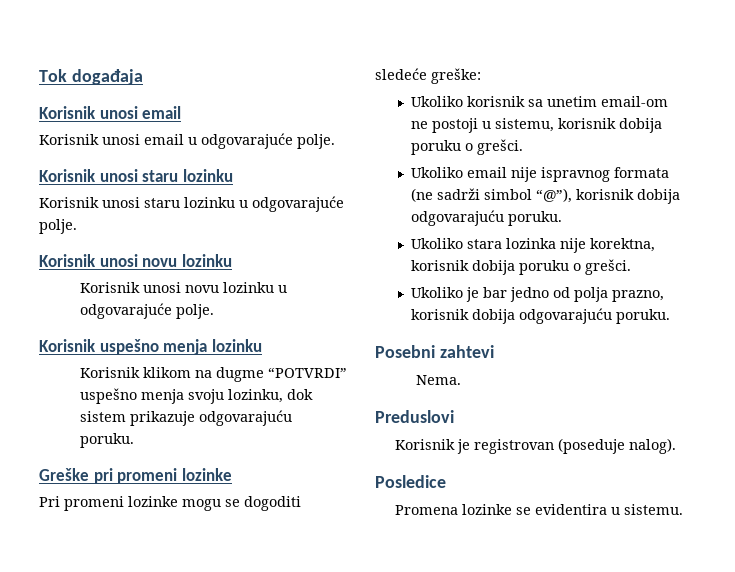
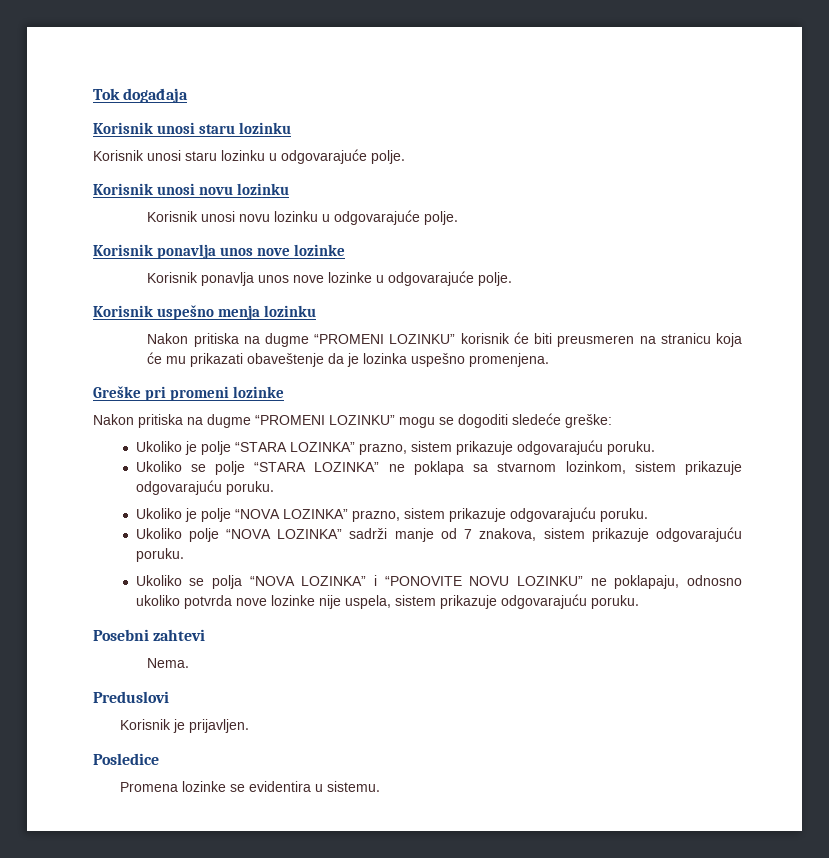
[39,106,182,119] [39,133,335,149] // Korisnik unosi email // Korisnik unosi email u odgovarajuće polje. -> (189, 95) none
[99,339,262,355] [79,367,347,382] [79,388,313,404] [79,410,292,426] [79,433,134,448] [39,468,232,484] [39,496,178,511] uspešno menja lozinku // Korisnik klikom na dugme “POTVRDI” uspešno menja svoju lozinku, dok sistem prikazuje odgovarajuću poruku. // Greške pri promeni lozinke // Pri promeni lozinke -> [157,244,346,259] [147,271,513,286] [93,305,317,320] [147,332,743,347] [147,352,550,367] [93,386,285,401] [93,414,395,428] ponavlja unos nove lozinke // Korisnik ponavlja unos nove lozinke u odgovarajuće polje. // Korisnik uspešno menja lozinku // Nakon pritiska na dugme “PROMENI LOZINKU” korisnik će biti preusmeren na stranicu koja će mu prikazati obaveštenje da je lozinka uspešno promenjena. // Greške pri promeni lozinke // Nakon pritiska na dugme “PROMENI LOZINKU”
[467,96,669,107] [411,118,663,133] [411,139,524,155] [411,167,670,182] [411,188,681,204] [411,210,563,226] [411,238,656,253] [411,259,632,275] [411,287,665,302] [411,309,516,324] korisnik sa unetim email-om ne postoji u sistemu, korisnik dobija poruku o grešci. // Ukoliko email nije ispravnog formata (ne sadrži simbol “@”), korisnik dobija odgovarajuću poruku. // Ukoliko stara lozinka nije korektna, korisnik dobija poruku o grešci. // Ukoliko je bar jedno od polja prazno, korisnik dobija -> [184,440,655,455] [135,461,742,475] [135,480,274,495] [135,507,648,522] [135,527,742,542] [135,548,184,562] [135,575,742,589] [135,595,497,609] je polje “STARA LOZINKA” prazno, sistem prikazuje odgovarajuću poruku. // Ukoliko se polje “STARA LOZINKA” ne poklapa sa stvarnom lozinkom, sistem prikazuje odgovarajuću poruku. // Ukoliko je polje “NOVA LOZINKA” prazno, sistem prikazuje odgovarajuću poruku. // Ukoliko polje “NOVA LOZINKA” sadrži manje od 7 znakova, sistem prikazuje odgovarajuću poruku. // Ukoliko se polja “NOVA LOZINKA” i “PONOVITE NOVU LOZINKU” ne poklapaju, odnosno ukoliko potvrda nove lozinke nije uspela, sistem prikazuje
[474,438,677,454] registrovan (poseduje nalog). -> [189,719,250,733] prijavljen.

